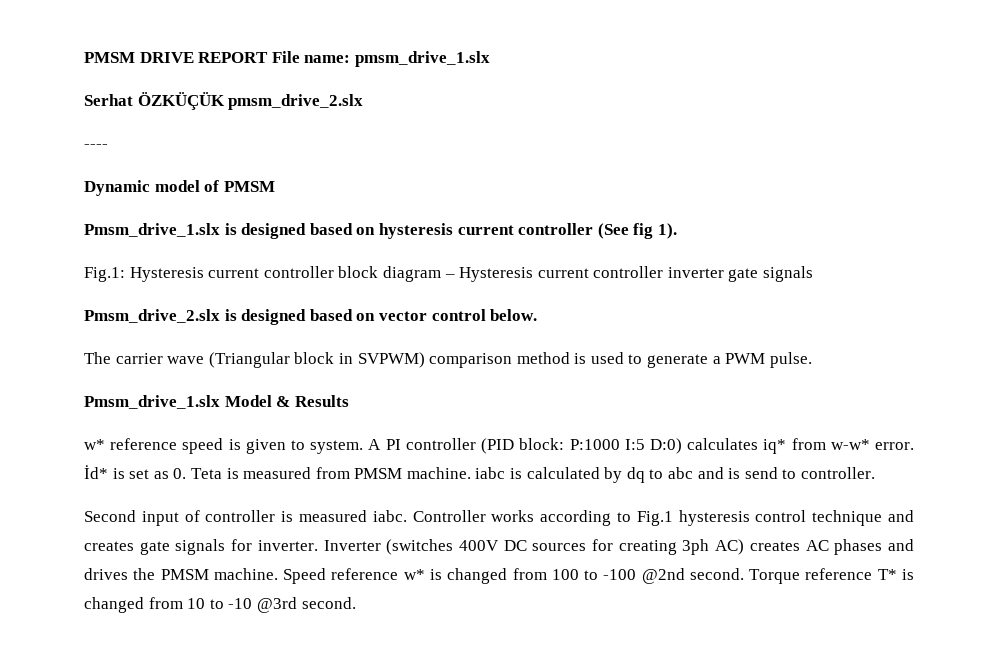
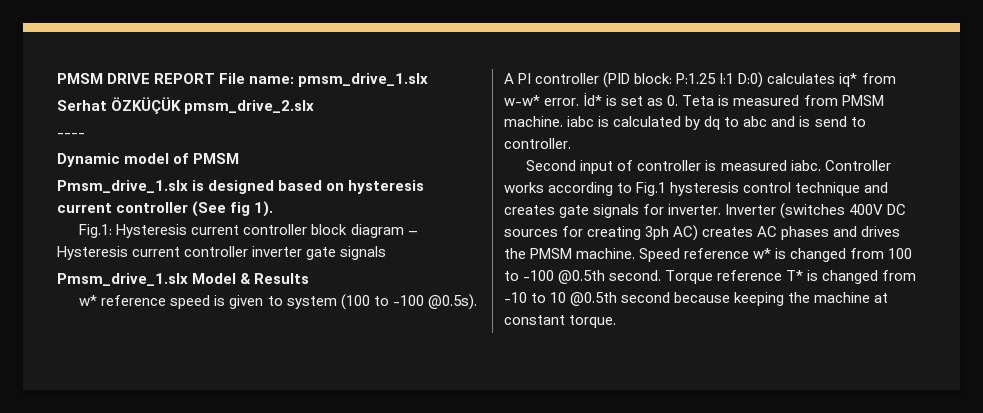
[84,309,538,325] [84,352,812,368] // Pmsm_drive_2.slx is designed based on vector control below. // The carrier wave (Triangular block in SVPWM) comparison method is used to generate a PWM pulse. -> (387, 253) none
[310,440,364,454] system. -> [286,294,477,310] system (100 to -100 @0.5s).
[569,439,645,450] P:1000 I:5 -> [676,73,735,84] P:1.25 I:1
[641,568,685,584] @2nd -> [558,270,606,284] @0.5th
[187,597,356,613] 10 to -10 @3rd second. -> [504,292,889,306] [504,315,617,328] -10 to 10 @0.5th second because keeping the machine at constant torque.

